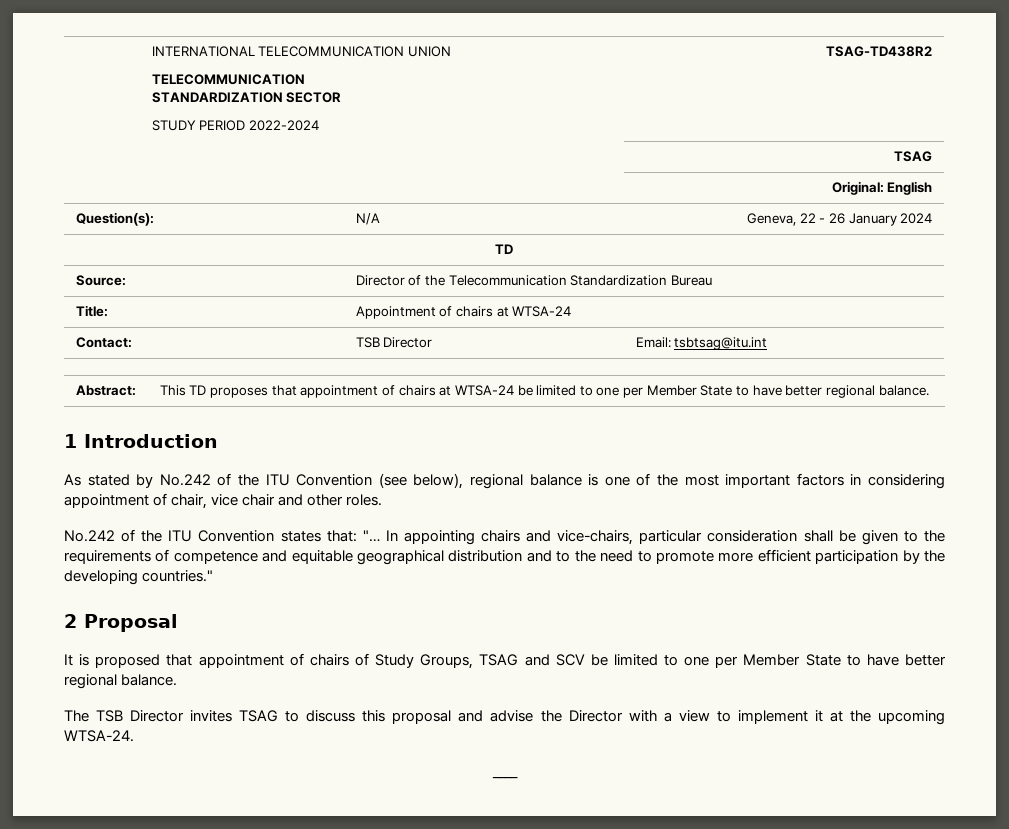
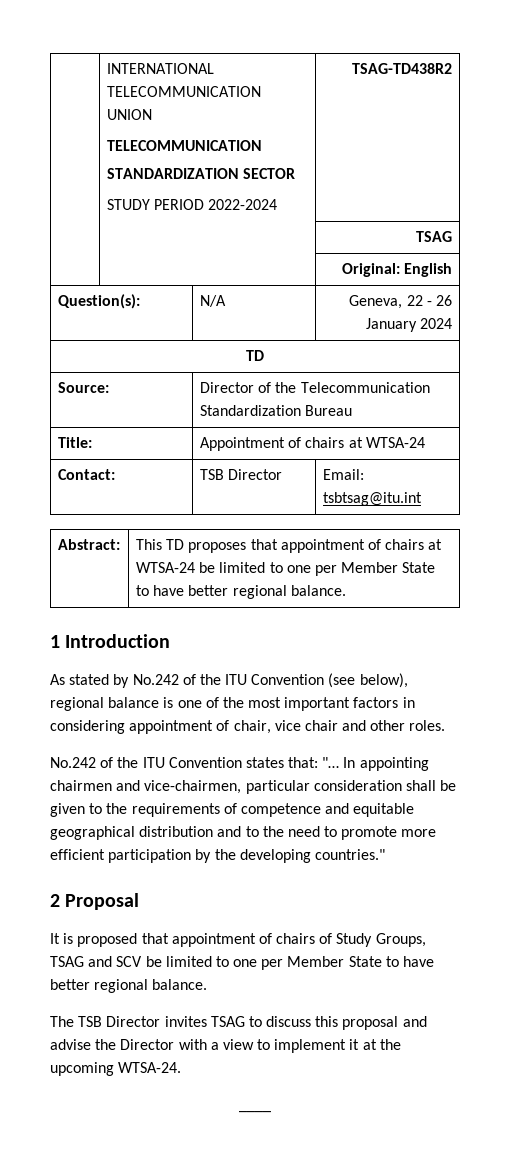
[481,530,634,545] chairs and vice-chairs, -> [50,780,242,794] chairmen and vice-chairmen,

